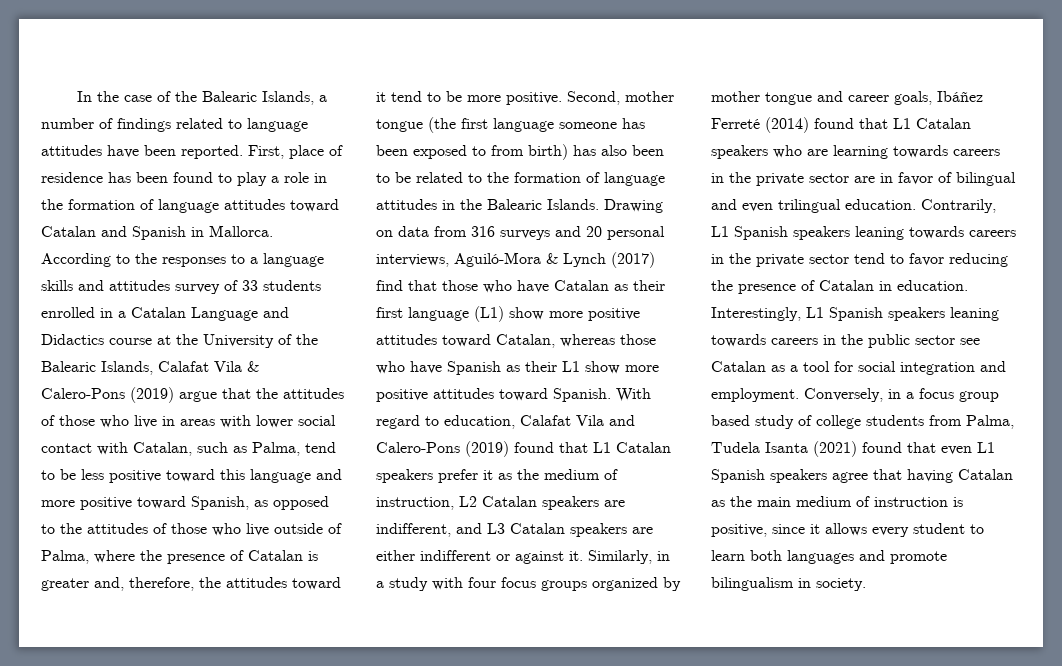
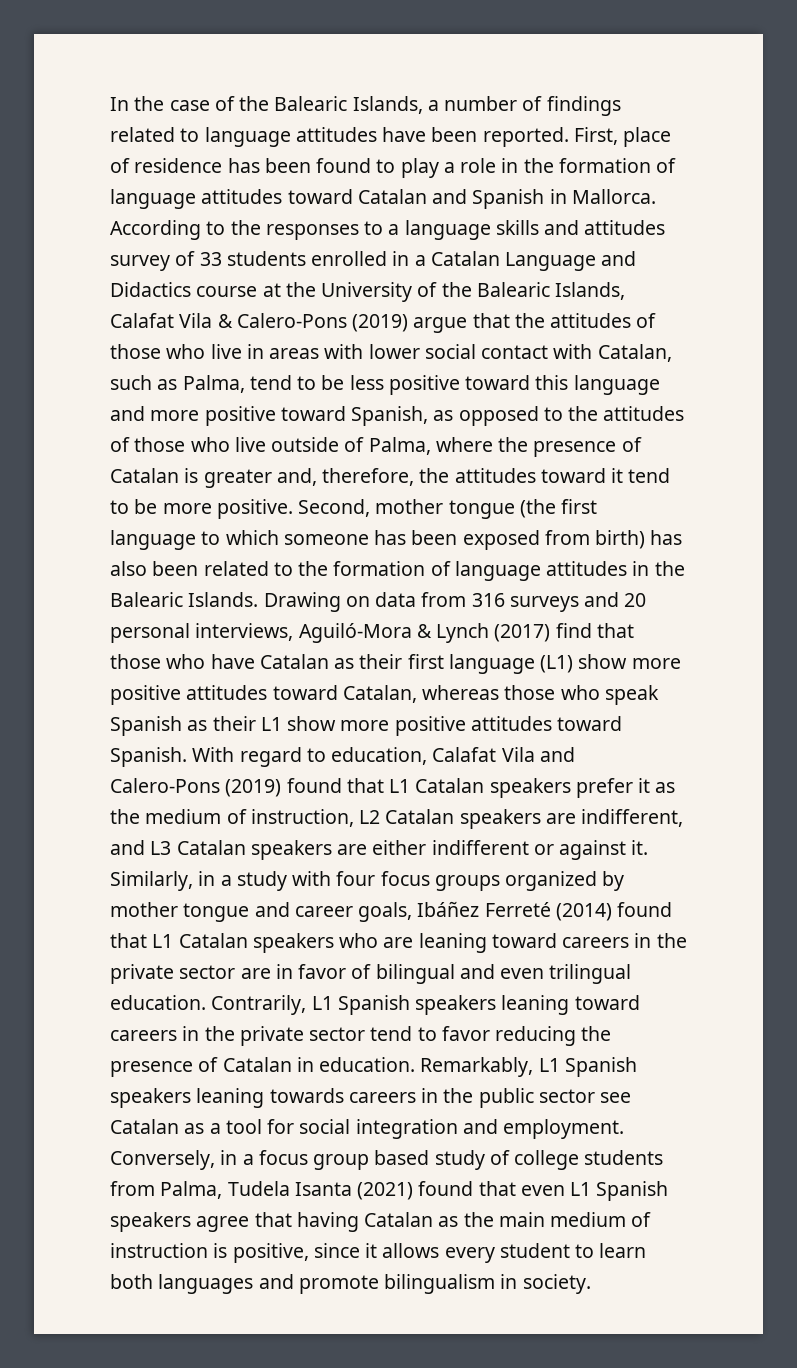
(554, 125) none -> [201,530,279,545] to which
[472,146,486,156] to -> (540, 540) none
[376,172,411,183] to be -> (199, 568) none
[410,361,442,374] have -> [604,685,659,705] speak
[833,145,948,159] learning towards -> [418,933,557,953] leaning toward
[909,226,964,239] towards -> [574,995,640,1010] toward
[711,307,801,321] Interestingly, -> [420,1057,534,1077] Remarkably,

